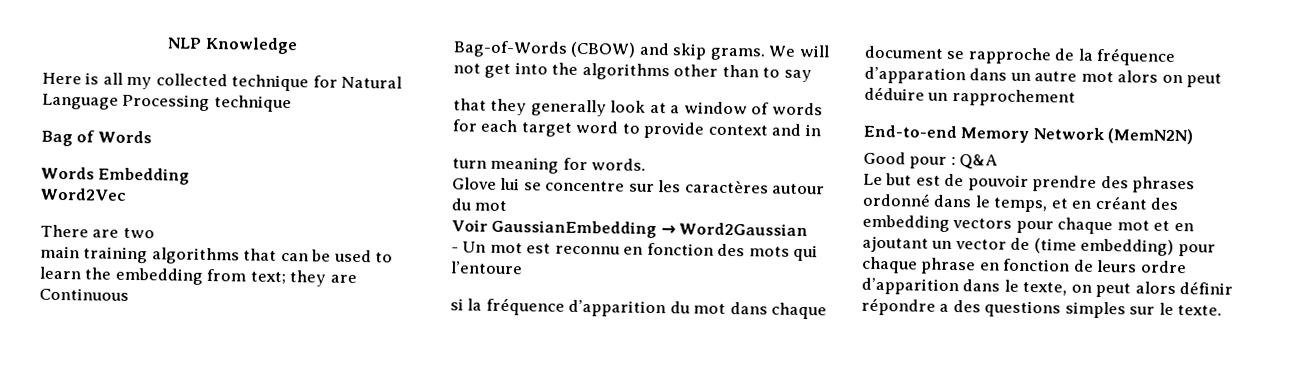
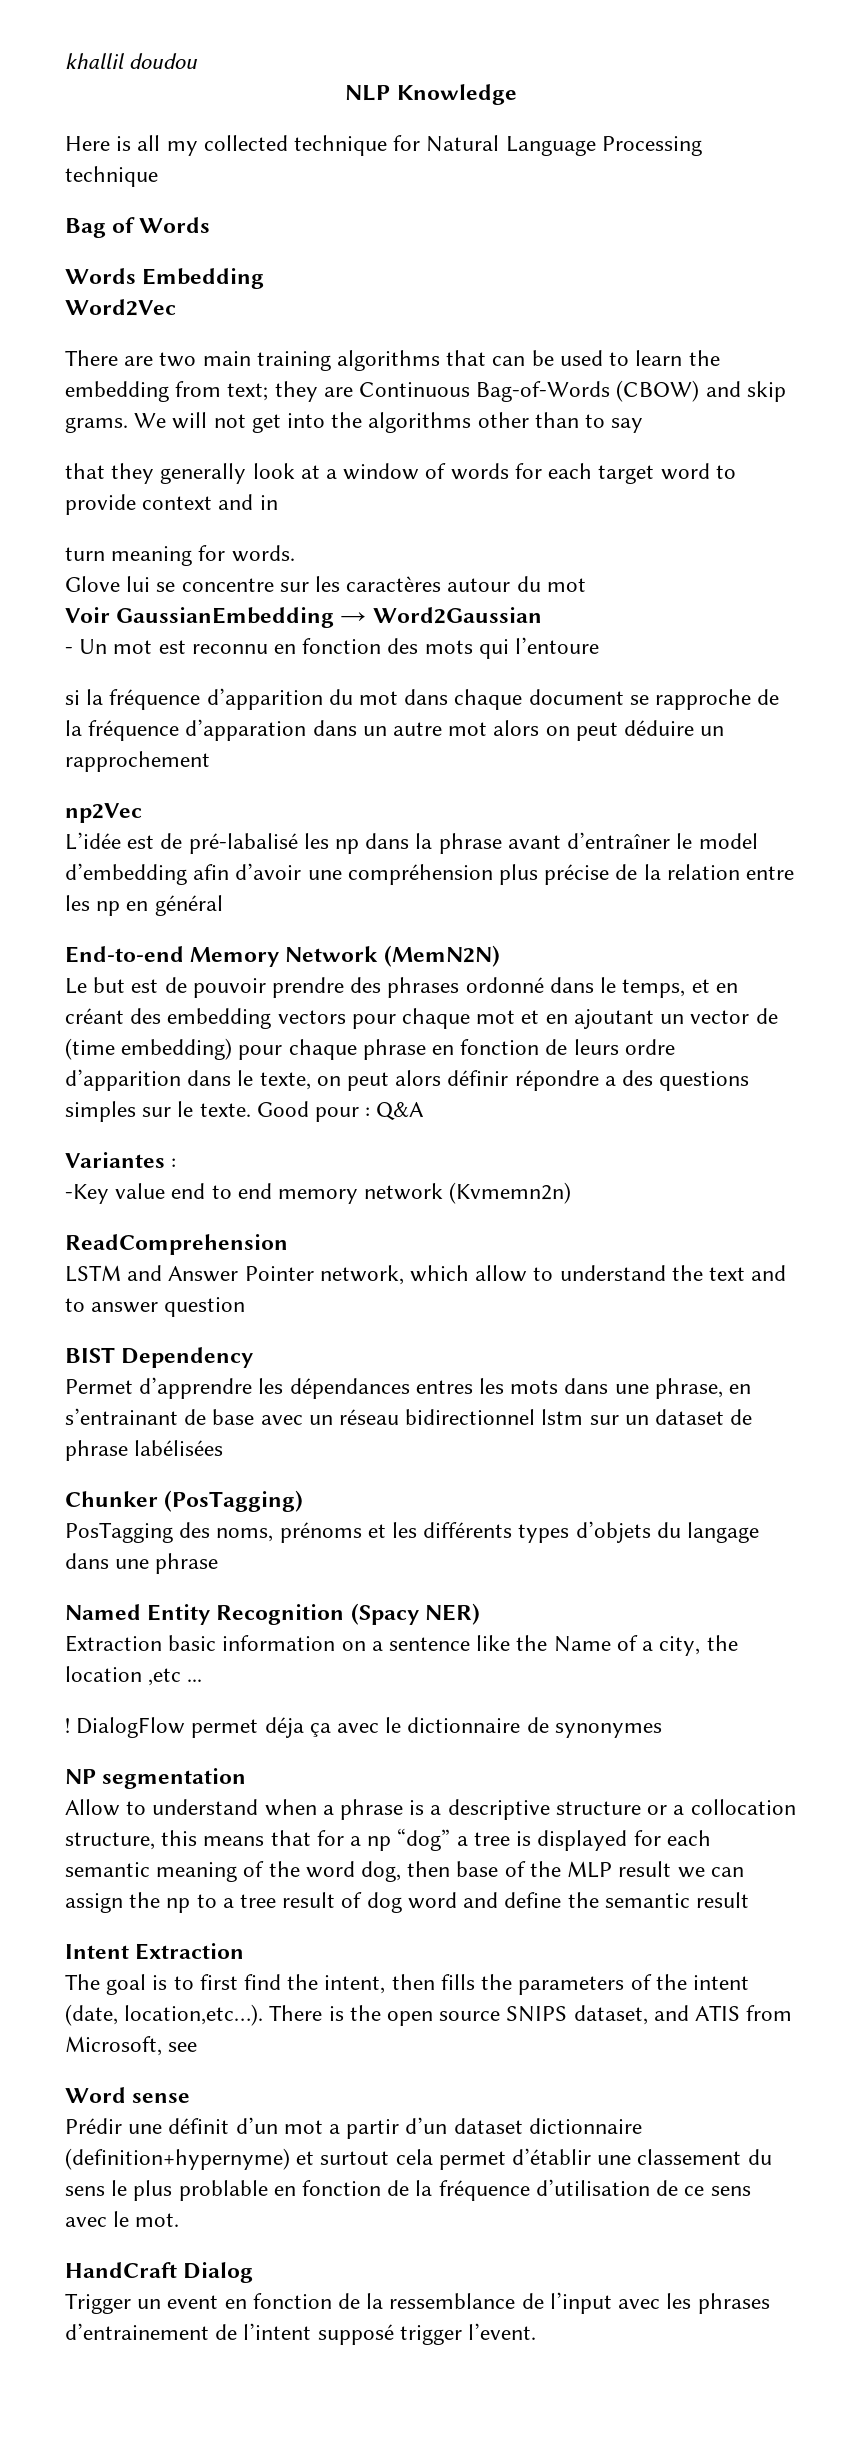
(167, 43) none -> [65,53,199,69] khallil doudou //
(155, 233) // -> (197, 359) none
(129, 294) // -> (471, 389) none
(1076, 97) none -> [65,803,142,823] [65,832,758,854] [65,863,795,885] [65,895,223,916] // np2Vec // L’idée est de pré-labalisé les np dans la phrase avant d’entraîner le model d’embedding afin d’avoir une compréhension plus précise de la relation entre les np en général
[863,151,999,170] // Good pour : Q&A -> (500, 956) none
(1223, 310) none -> [256,1101,425,1122] [65,1152,177,1168] [65,1182,572,1204] [65,1234,288,1255] [65,1265,787,1285] [65,1297,246,1317] [65,1347,254,1368] [65,1377,752,1399] [65,1408,753,1425] [65,1440,224,1461] [65,1490,304,1512] [65,1521,760,1543] [65,1553,219,1574] [65,1603,480,1625] [65,1635,738,1656] [65,1666,203,1686] [65,1717,662,1738] [65,1768,247,1789] [65,1799,796,1820] [65,1828,711,1851] [65,1861,744,1882] [65,1892,749,1913] [65,1943,245,1960] [65,1974,749,1995] [65,2004,793,2026] [65,2036,198,2056] [65,2087,191,2103] [65,2117,642,2139] [65,2148,772,2170] [65,2179,751,2201] [65,2211,180,2227] [65,2262,254,2283] [65,2292,770,2314] [65,2323,537,2345] Good pour : Q&A // Variantes : // -Key value end to end memory network (Kvmemn2n) // ReadComprehension // LSTM and Answer Pointer network, which allow to understand the text and to answer question // BIST Dependency // Permet d’apprendre les dépendances entres les mots dans une phrase, en s’entrainant de base avec un réseau bidirectionnel lstm sur un dataset de phrase labélisées // Chunker (PosTagging) // PosTagging des noms, prénoms et les différents types d’objets du langage dans une phrase // Named Entity Recognition (Spacy NER) // Extraction basic information on a sentence like the Name of a city, the location ,etc ... // ! DialogFlow permet déja ça avec le dictionnaire de synonymes // NP segmentation // Allow to understand when a phrase is a descriptive structure or a collocation structure, this means that for a np “dog” a tree is displayed for each semantic meaning of the word dog, then base of the MLP result we can assign the np to a tree result of dog word and define the semantic result // Intent Extraction // The goal is to first find the intent, then fills the parameters of the intent (date, location,etc…). There is the open source SNIPS dataset, and ATIS from Microsoft, see // Word sense // Prédir une définit d’un mot a partir d’un dataset dictionnaire (definition+hypernyme) et surtout cela permet d’établir une classement du sens le plus problable en fonction de la fréquence d’utilisation de ce sens avec le mot. // HandCraft Dialog // Trigger un event en fonction de la ressemblance de l’input avec les phrases d’entrainement de l’intent supposé trigger l’event.

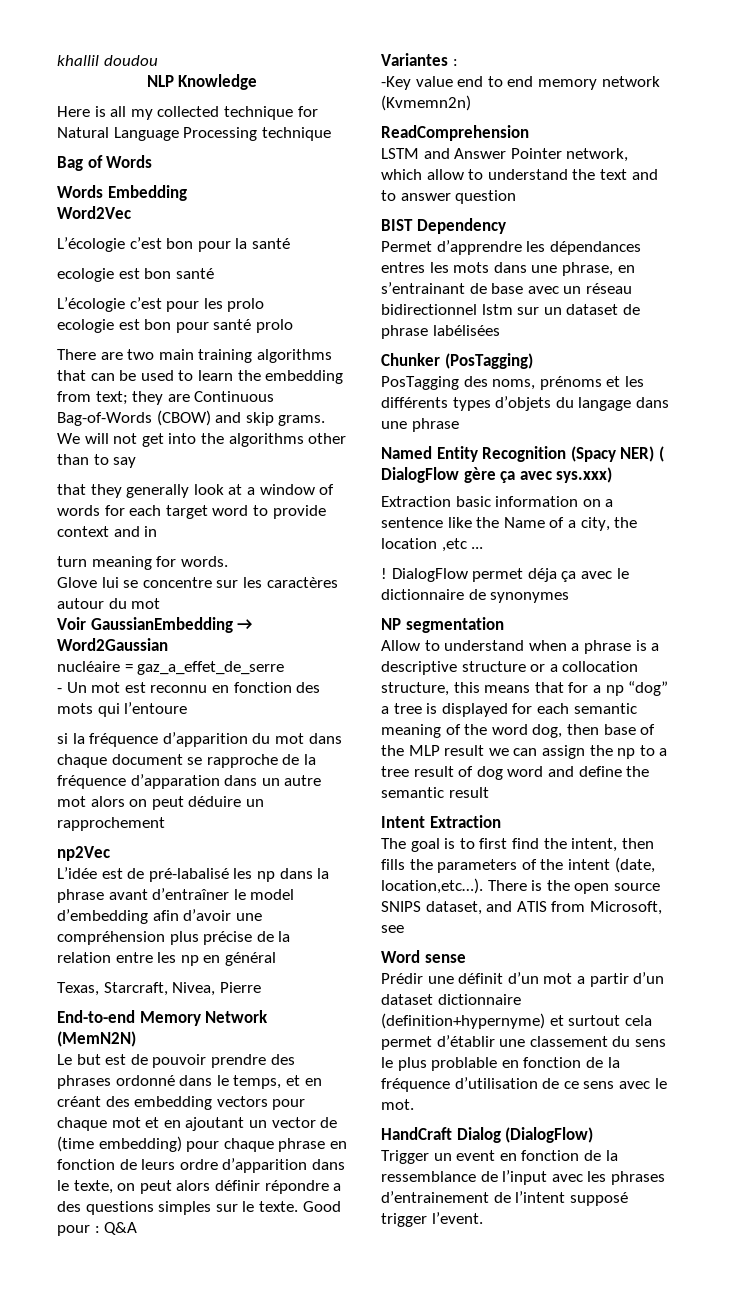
(176, 307) none -> [57,237,290,252] [57,268,214,282] [57,297,265,312] [57,319,293,333] // L’écologie c’est bon pour la santé // ecologie est bon santé // L’écologie c’est pour les prolo // ecologie est bon pour santé prolo
(542, 615) none -> [57,661,285,675] // nucléaire = gaz_a_effet_de_serre
(223, 905) none -> [57,982,261,996] // Texas, Starcraft, Nivea, Pierre
(480, 1614) none -> [658,446,664,462] [381,467,613,483] ( DialogFlow gère ça avec sys.xxx)
(254, 2272) none -> [505,1127,594,1143] (DialogFlow)

